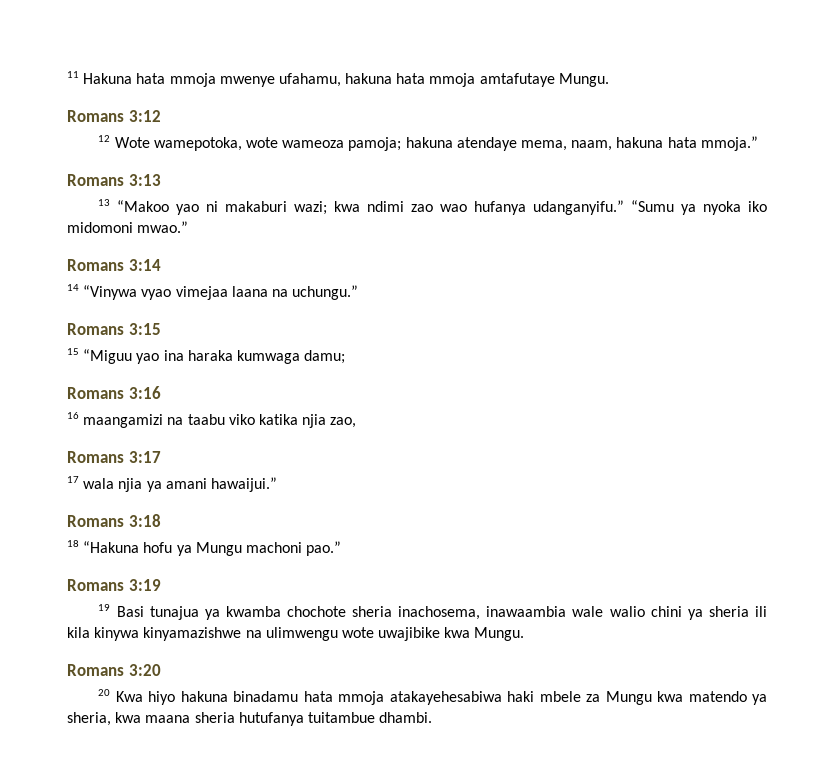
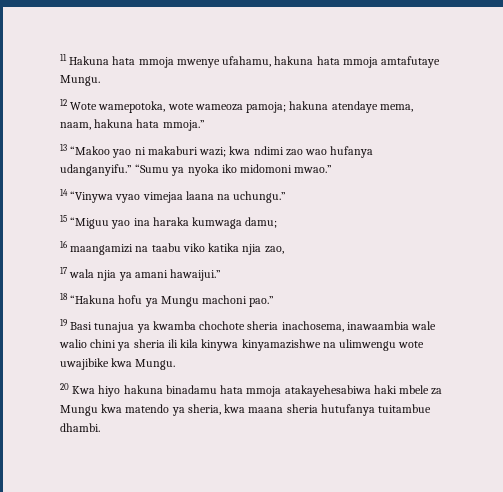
[67,110,161,122] // Romans 3:12 -> (100, 80) none
[67,174,161,186] // Romans 3:13 -> (205, 125) none
[67,259,161,271] // Romans 3:14 -> (333, 169) none
[67,323,161,335] // Romans 3:15 -> (287, 197) none
[67,386,161,399] // Romans 3:16 -> (278, 222) none
[67,451,161,463] // Romans 3:17 -> (284, 250) none
[67,514,161,527] // Romans 3:18 -> (222, 275) none
[67,579,161,591] // Romans 3:19 -> (275, 301) none
[67,664,161,676] // Romans 3:20 -> (176, 364) none

